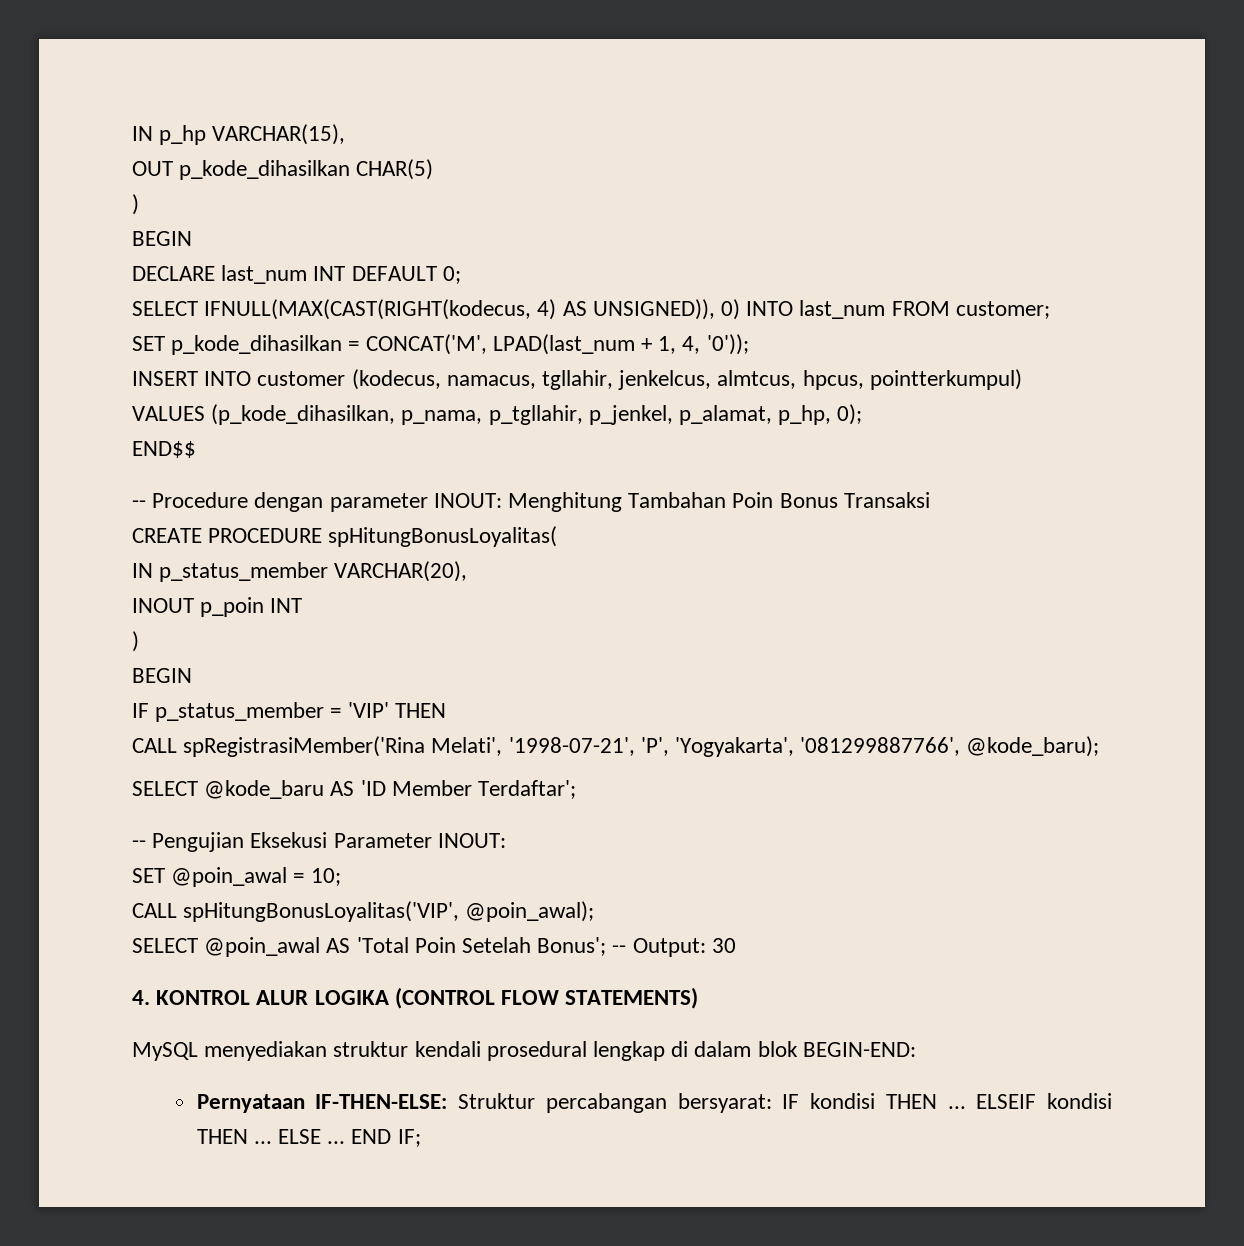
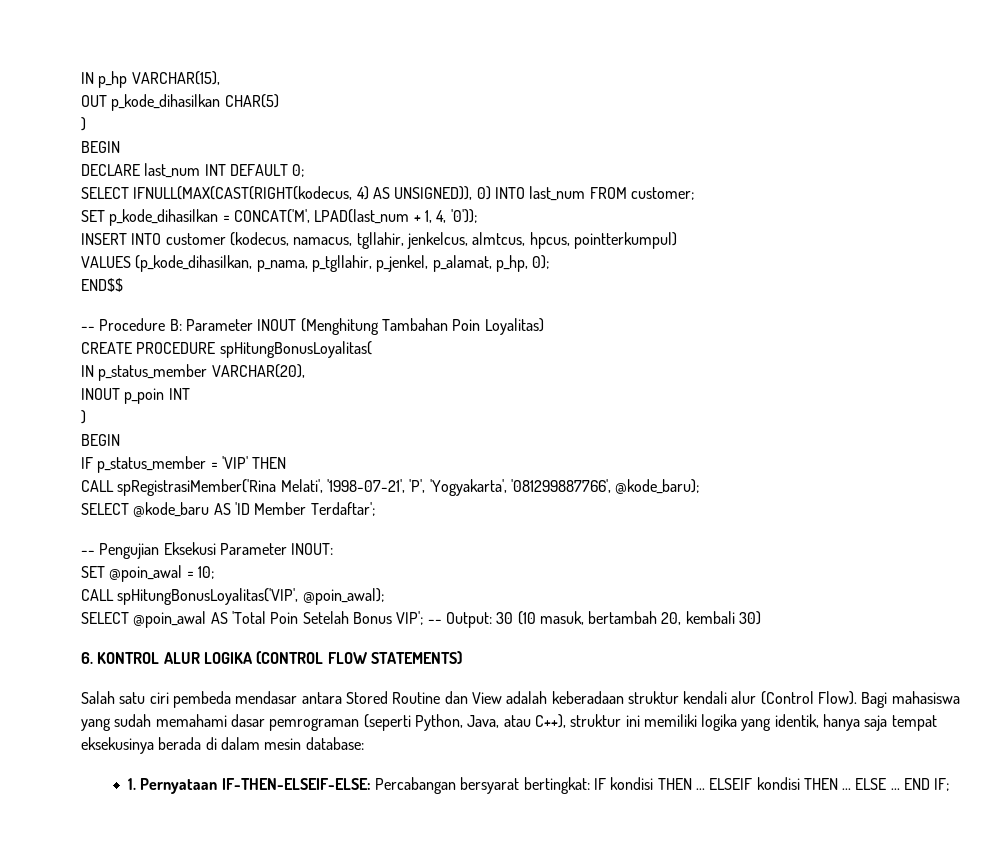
[254,492,930,512] dengan parameter INOUT: Menghitung Tambahan Poin Bonus Transaksi -> [169,318,544,335] B: Parameter INOUT (Menghitung Tambahan Poin Loyalitas)
[537,937,607,956] Bonus'; -> [352,611,424,625] Bonus VIP';
[132,990,150,1005] // 4. -> [517,611,762,625] [81,652,93,664] (10 masuk, bertambah 20, kembali 30) // 6.
[132,1041,916,1061] [196,1093,772,1113] MySQL menyediakan struktur kendali prosedural lengkap di dalam blok BEGIN-END: // Pernyataan IF-THEN-ELSE: Struktur percabangan bersyarat: -> [81,691,960,708] [81,714,937,731] [81,737,364,754] [128,777,590,794] Salah satu ciri pembeda mendasar antara Stored Routine dan View adalah keberadaan struktur kendali alur (Control Flow). Bagi mahasiswa yang sudah memahami dasar pemrograman (seperti Python, Java, atau C++), struktur ini memiliki logika yang identik, hanya saja tempat eksekusinya berada di dalam mesin database: // 1. Pernyataan IF-THEN-ELSEIF-ELSE: Percabangan bersyarat bertingkat:

